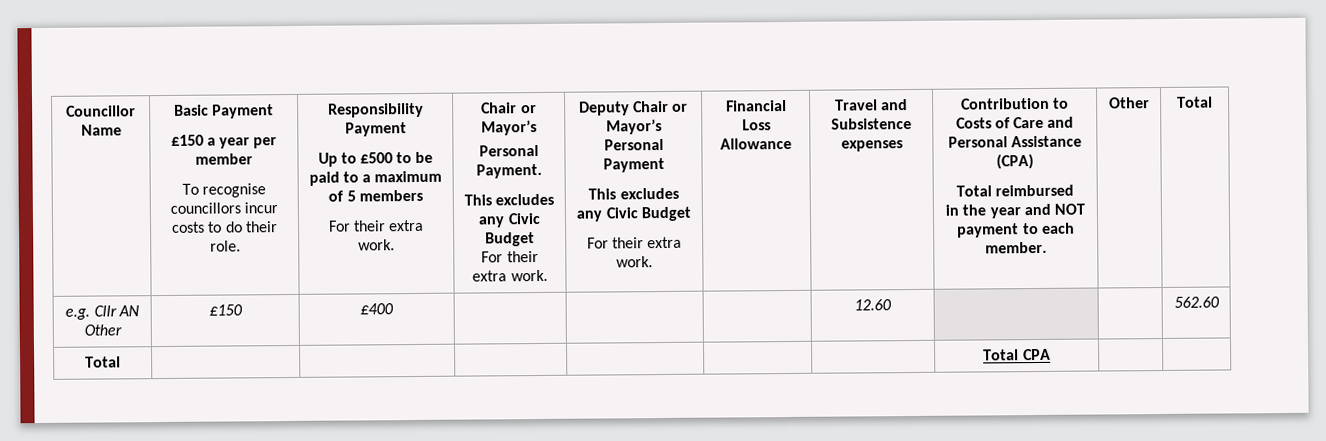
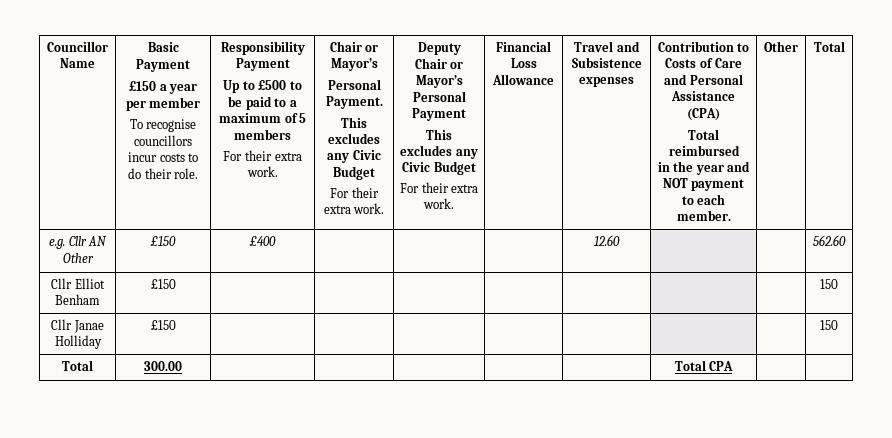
(1220, 302) none -> [51,278,105,289] [55,294,100,305] [150,279,176,289] [820,279,838,289] [51,319,104,333] [54,335,102,349] [150,320,176,330] [820,320,838,330] // Cllr Elliot Benham | £150 | | | | | | | | 150 // Cllr Janae Holliday | £150 | | | | | | | | 150
(121, 362) none -> [144,361,182,371] 300.00

